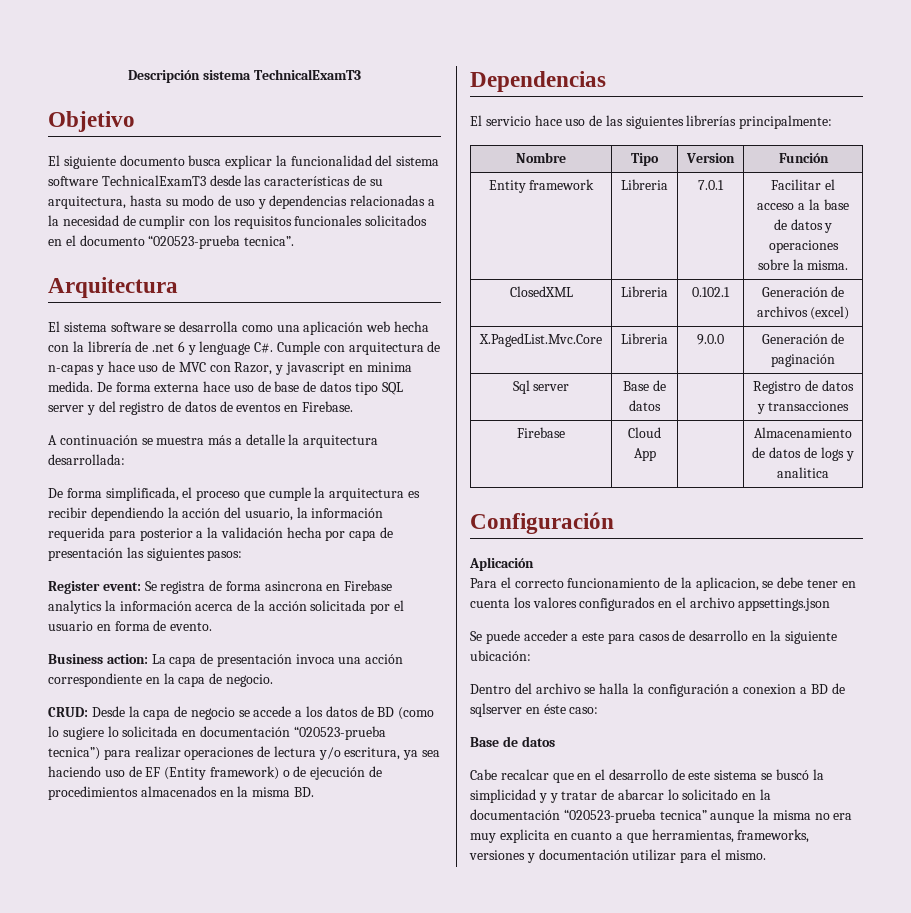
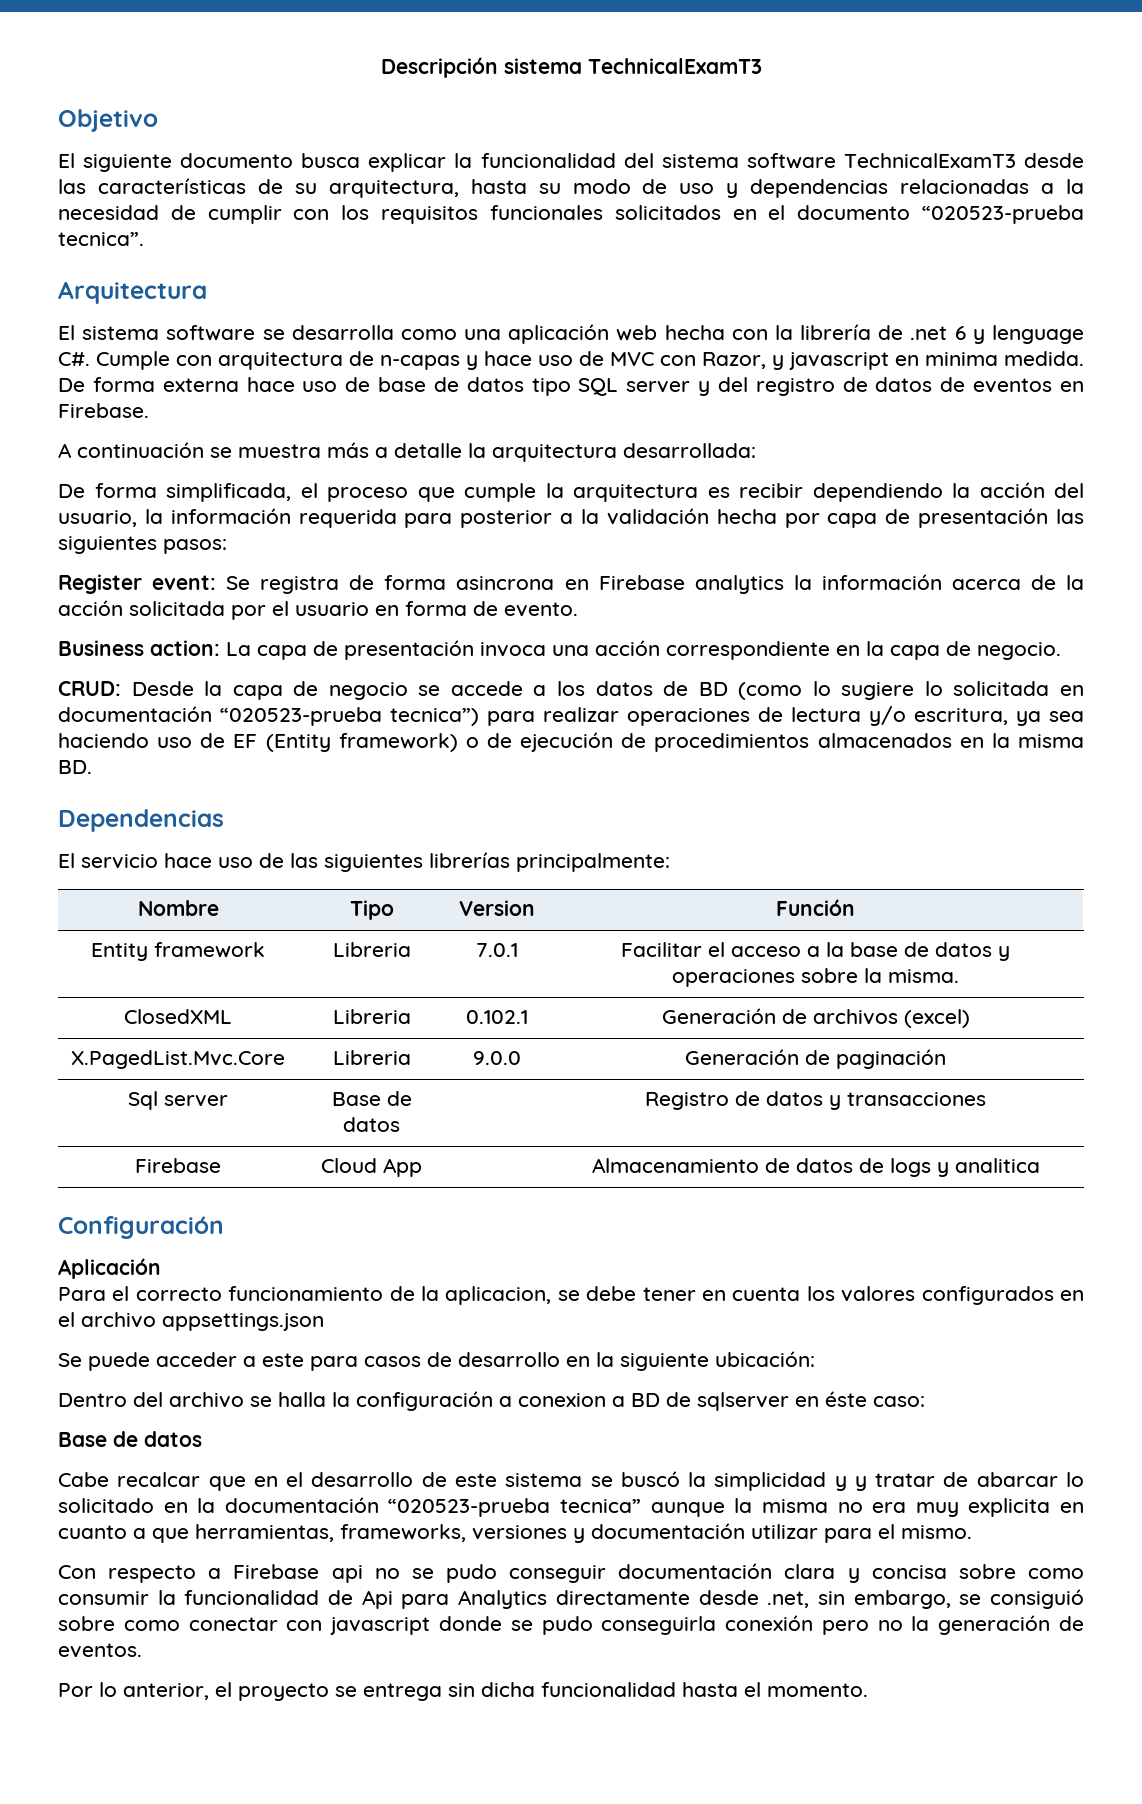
(766, 855) none -> [58,1563,1084,1583] [58,1589,1085,1609] [58,1615,1085,1635] [58,1643,142,1658] [58,1682,868,1701] // Con respecto a Firebase api no se pudo conseguir documentación clara y concisa sobre como consumir la funcionalidad de Api para Analytics directamente desde .net, sin embargo, se consiguió sobre como conectar con javascript donde se pudo conseguirla conexión pero no la generación de eventos. // Por lo anterior, el proyecto se entrega sin dicha funcionalidad hasta el momento.

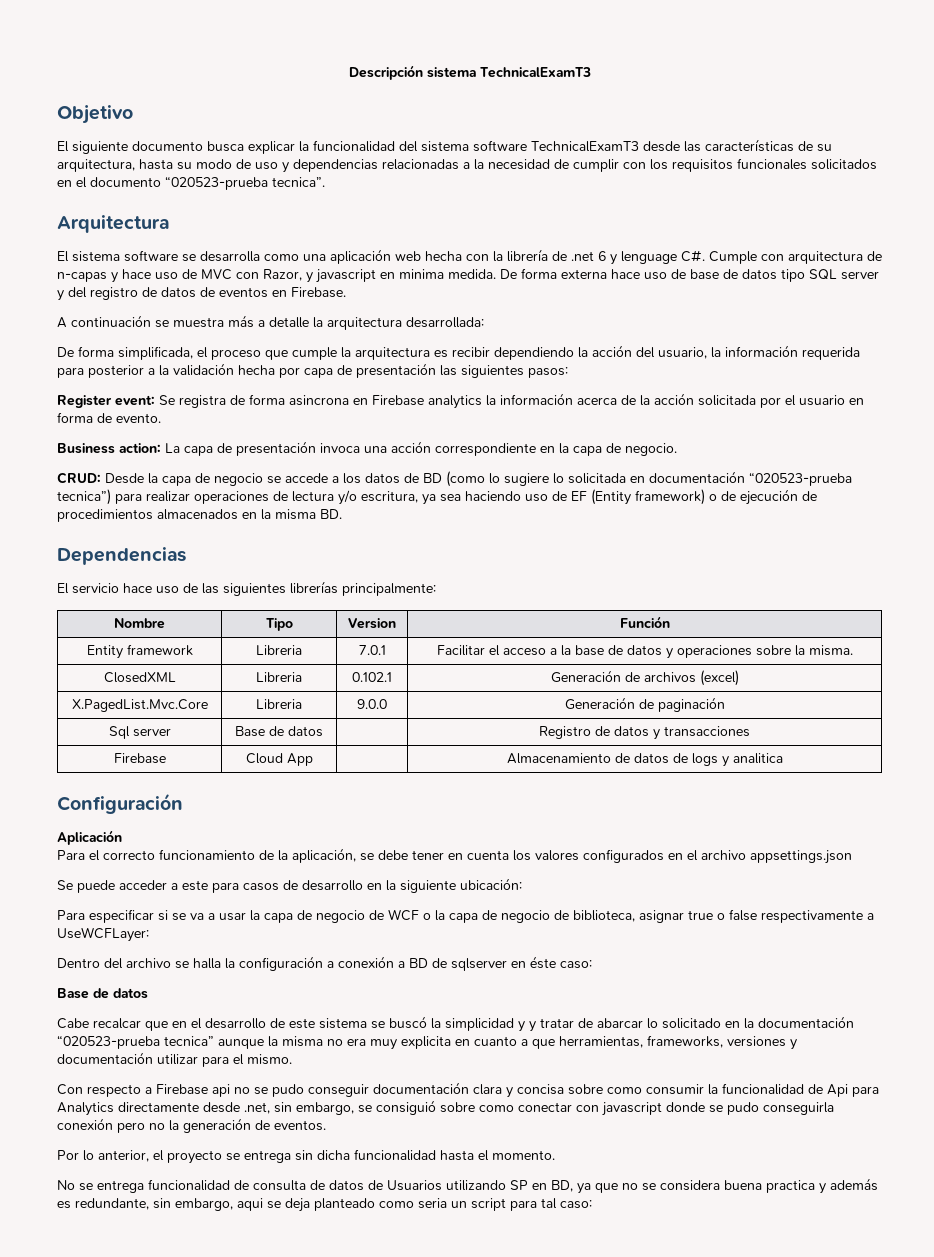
[445,1286,552,1305] aplicacion, -> [292,848,356,863] aplicación,
(815, 1359) none -> [57,909,874,923] [57,927,149,942] // Para especificar si se va a usar la capa de negocio de WCF o la capa de negocio de biblioteca, asignar true o false respectivamente a UseWCFLayer:
[518,1393,606,1407] conexion -> [338,956,394,968] conexión
(868, 1690) none -> [57,1178,878,1194] [57,1198,592,1212] // No se entrega funcionalidad de consulta de datos de Usuarios utilizando SP en BD, ya que no se considera buena practica y además es redundante, sin embargo, aqui se deja planteado como seria un script para tal caso:

